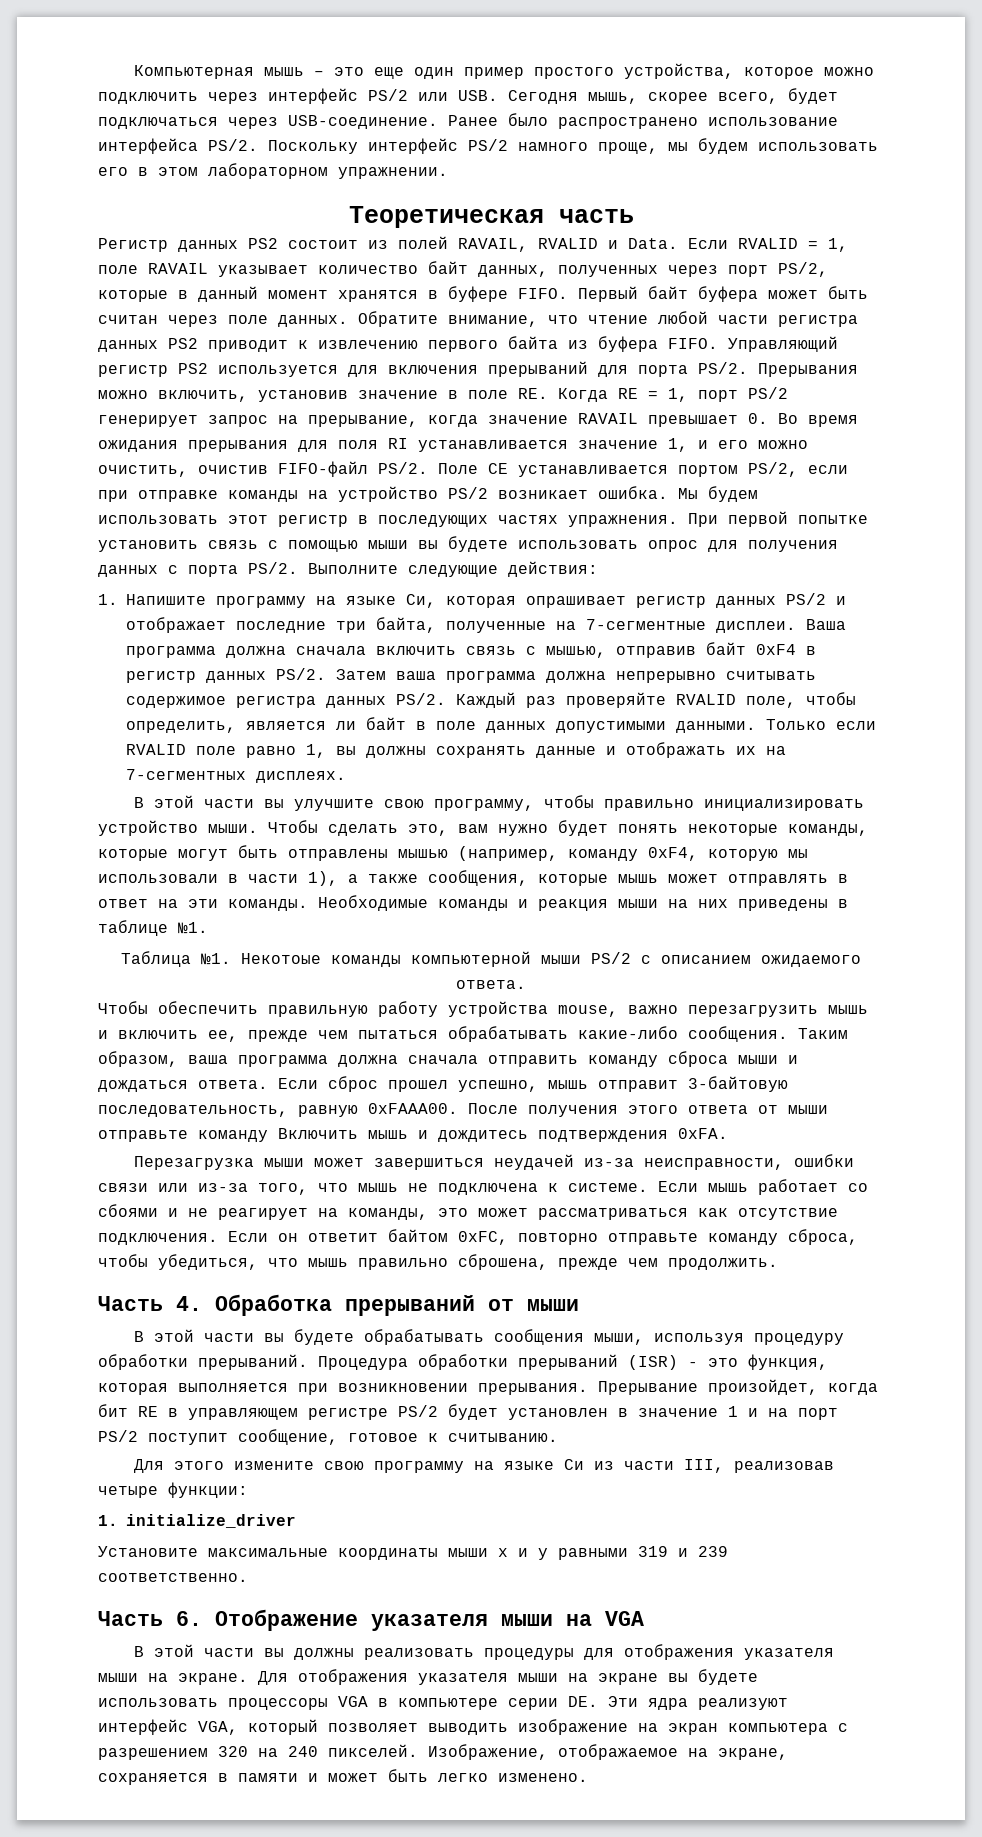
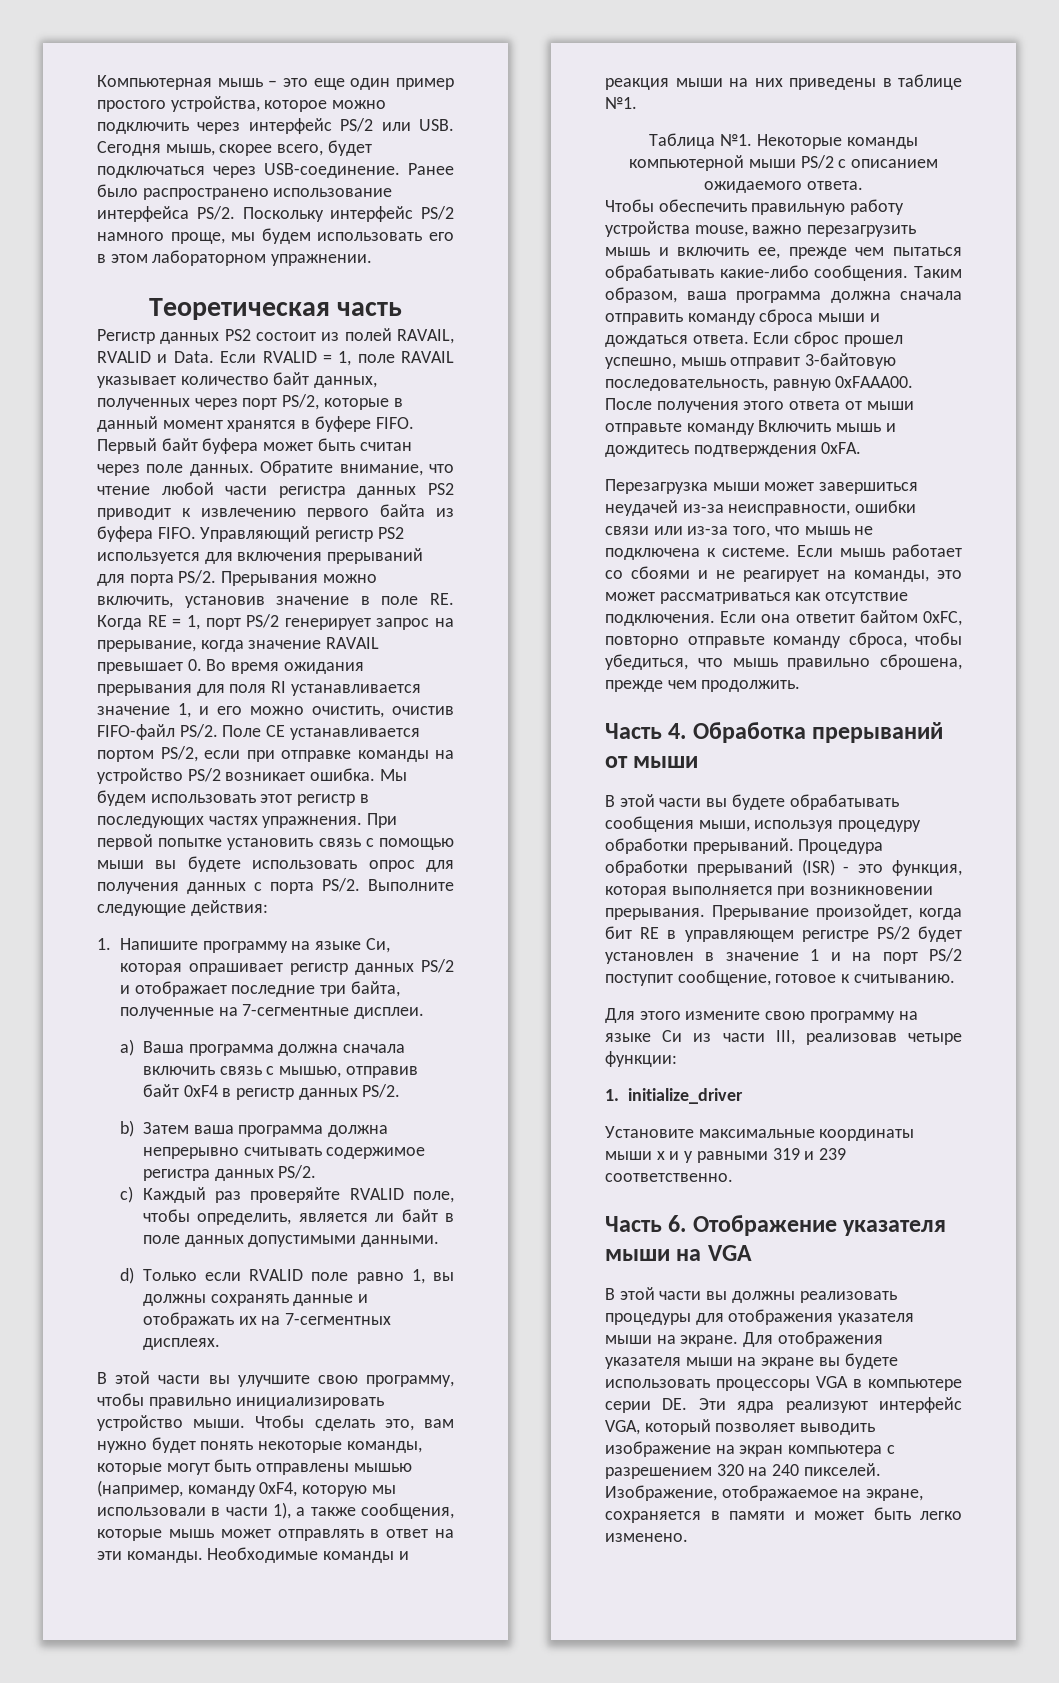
(796, 627) none -> [119,1039,134,1056] // a)
(326, 674) none -> [119,1120,134,1137] // b)
(446, 699) none -> [119,1186,133,1203] // c)
(756, 727) none -> [119,1267,134,1284] // d)
[241,953,321,964] Некотоые -> [756,134,842,149] Некоторые
[278,1233,298,1242] он -> [761,614,791,623] она

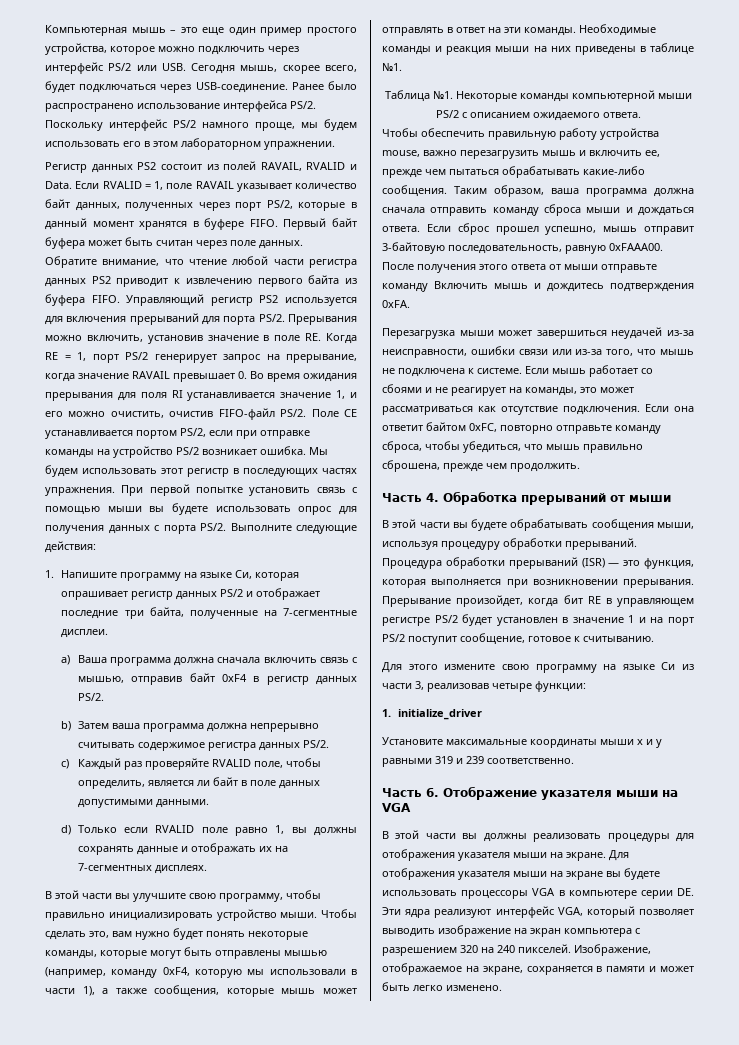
[148,298,403,320] // Теоретическая часть -> (335, 145) none
[843,866,850,873] - -> [608,563,620,566] —
[775,1030,795,1045] III, -> [415,681,424,690] 3,

